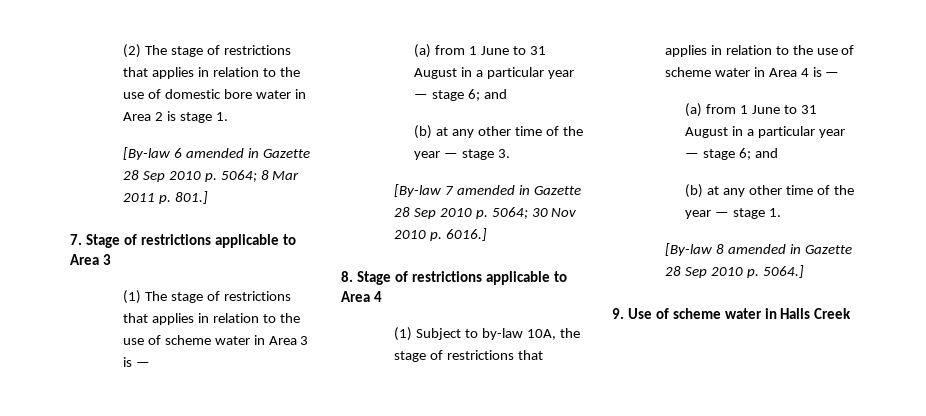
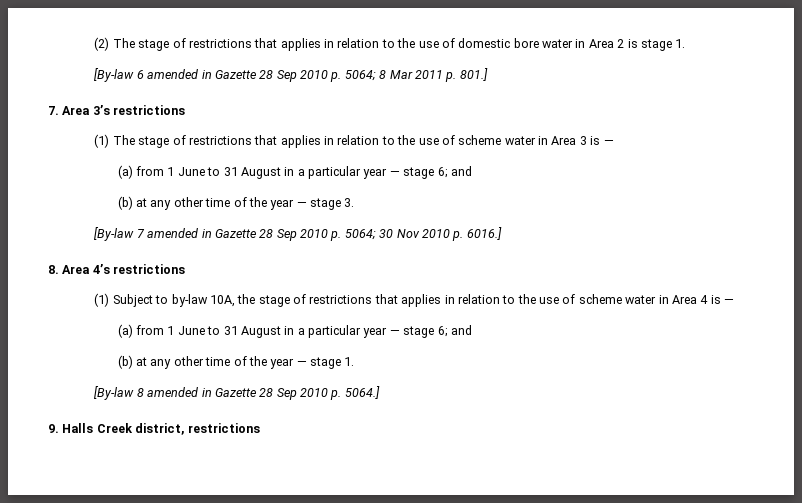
[85,234,296,248] [70,254,111,265] Stage of restrictions applicable to Area 3 -> [62,105,186,115] Area 3’s restrictions
[356,271,567,285] [341,291,382,302] Stage of restrictions applicable to Area 4 -> [62,264,186,274] Area 4’s restrictions
[627,308,852,319] Use of scheme water in Halls Creek -> [62,423,260,435] Halls Creek district, restrictions

